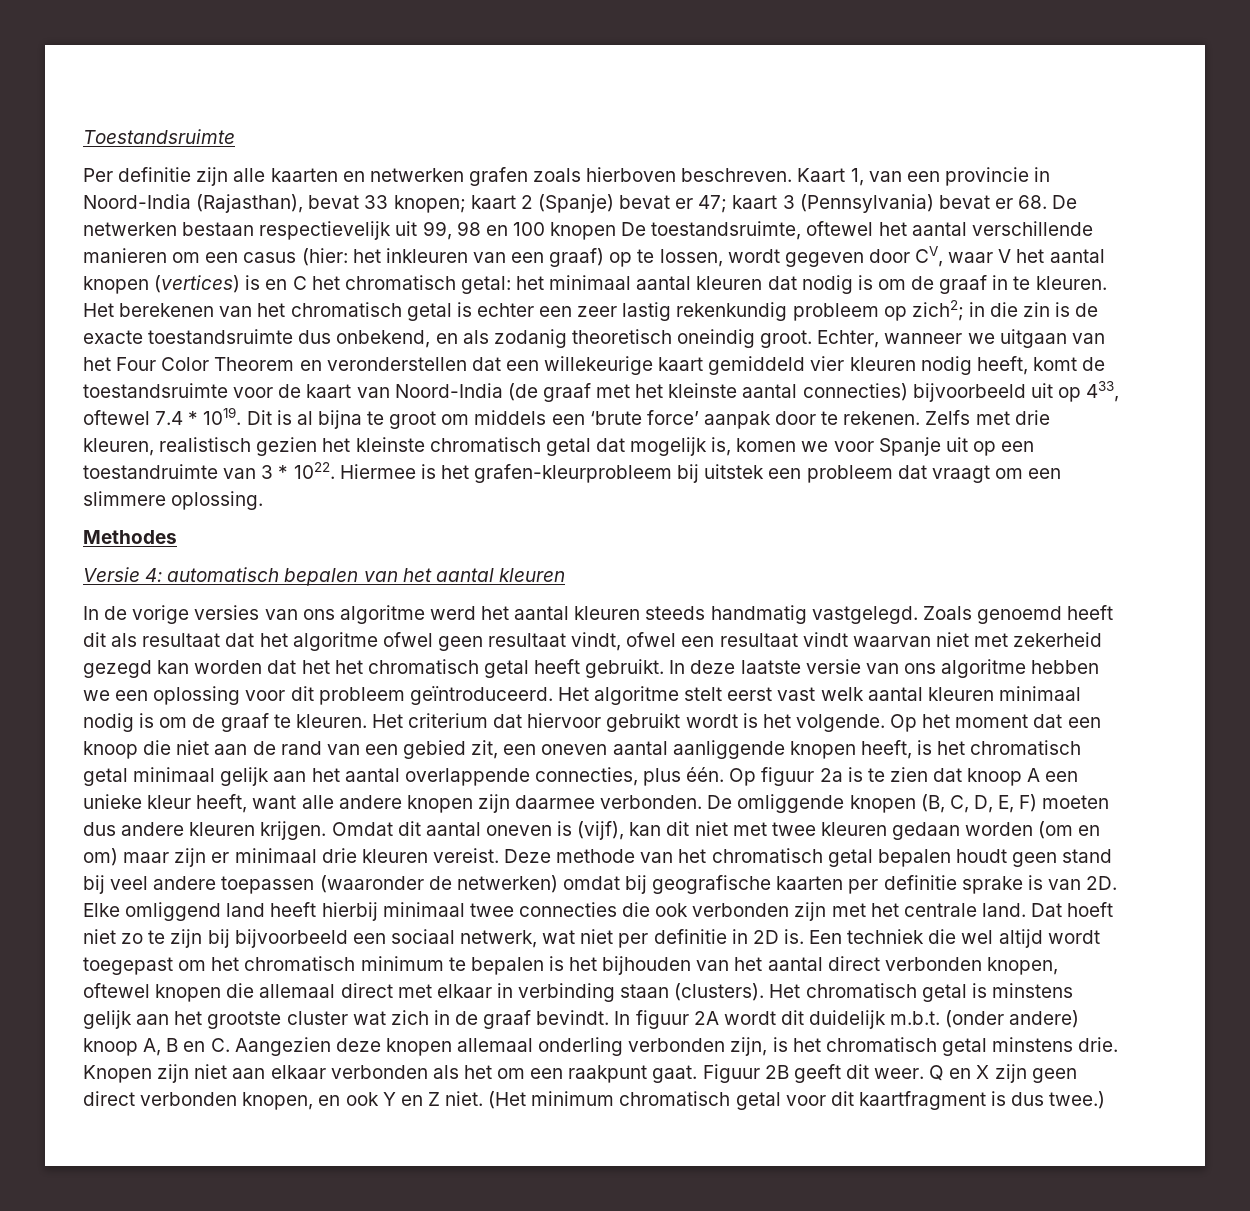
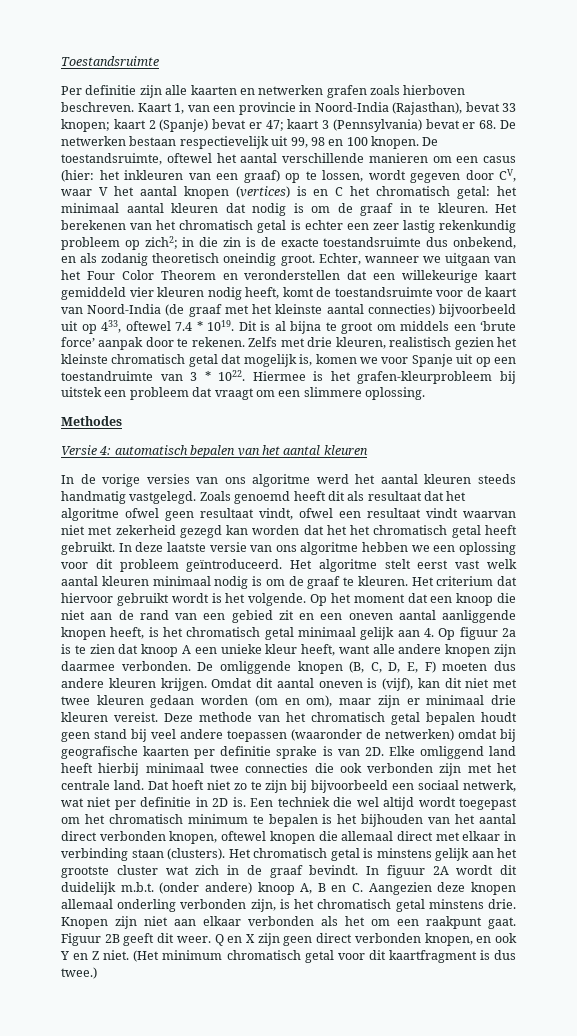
[550,222,617,240] knopen -> [371,136,419,149] knopen.
[471,740,499,759] zit, -> [278,610,314,620] zit en
[311,767,725,786] het aantal overlappende connecties, plus één. -> [423,628,434,637] 4.
[83,848,118,866] om) -> [306,695,333,707] om),

